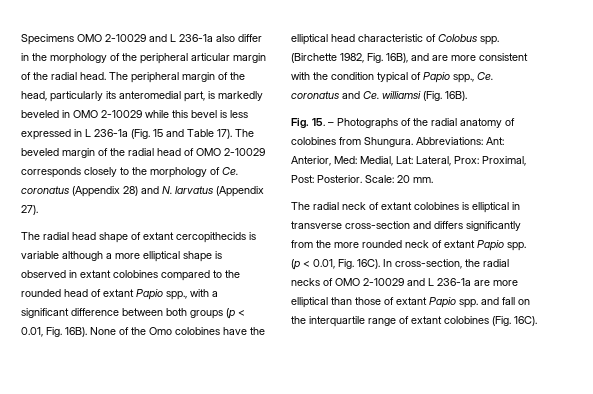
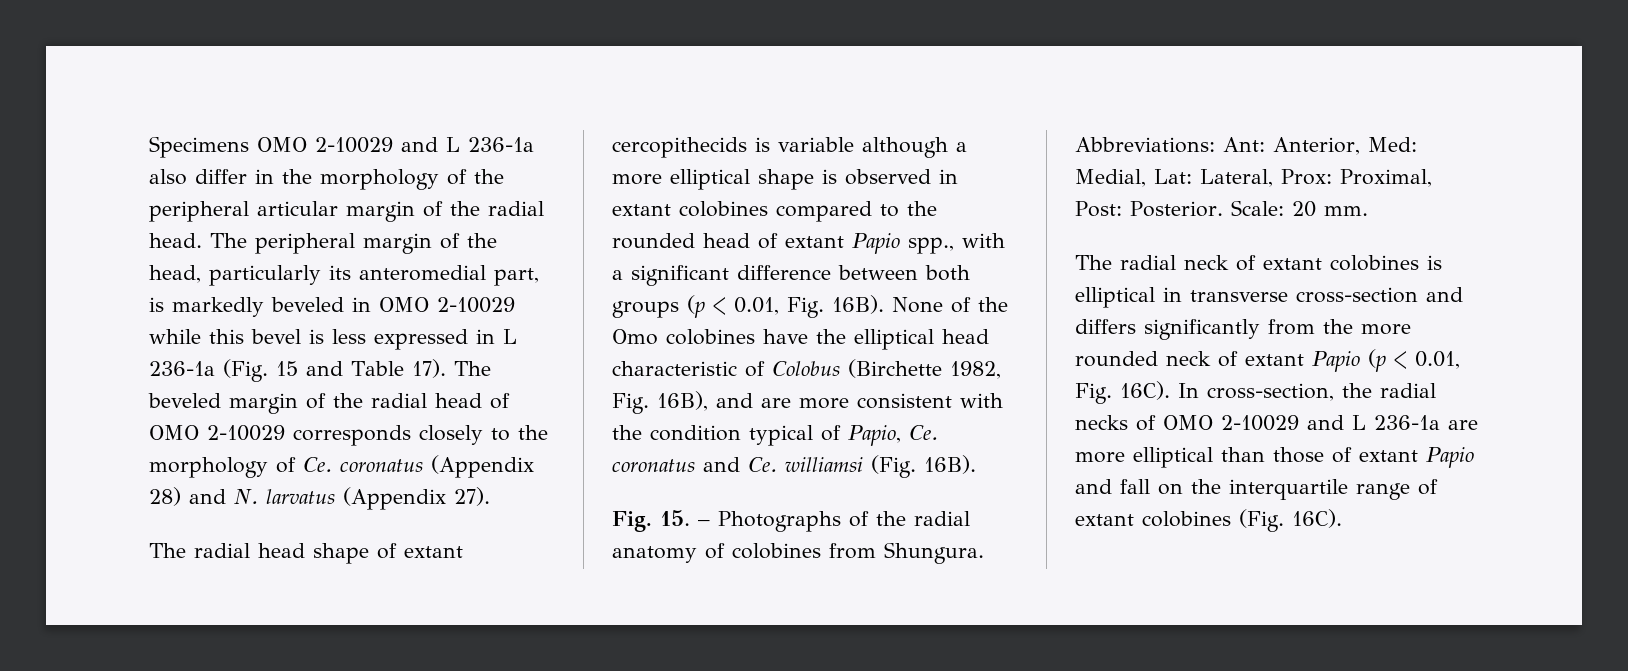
[480,36,499,45] spp. -> (840, 368) none
[423,72,474,83] Papio spp., -> [848,425,901,446] Papio,
[507,242,526,251] spp. -> (1360, 361) none
[459,299,478,308] spp. -> (1474, 457) none

